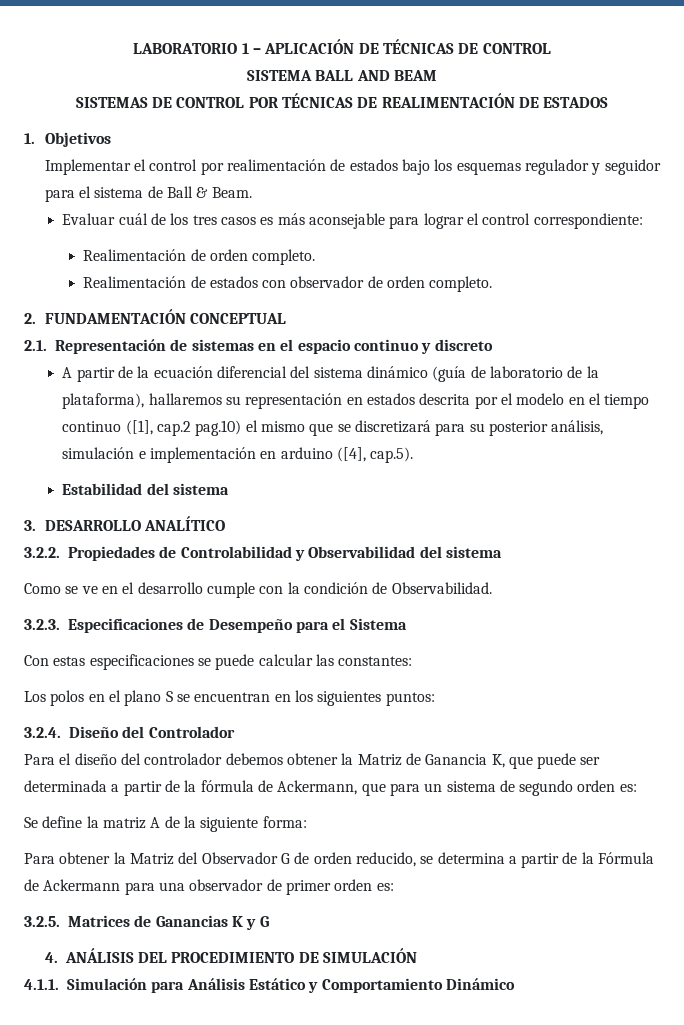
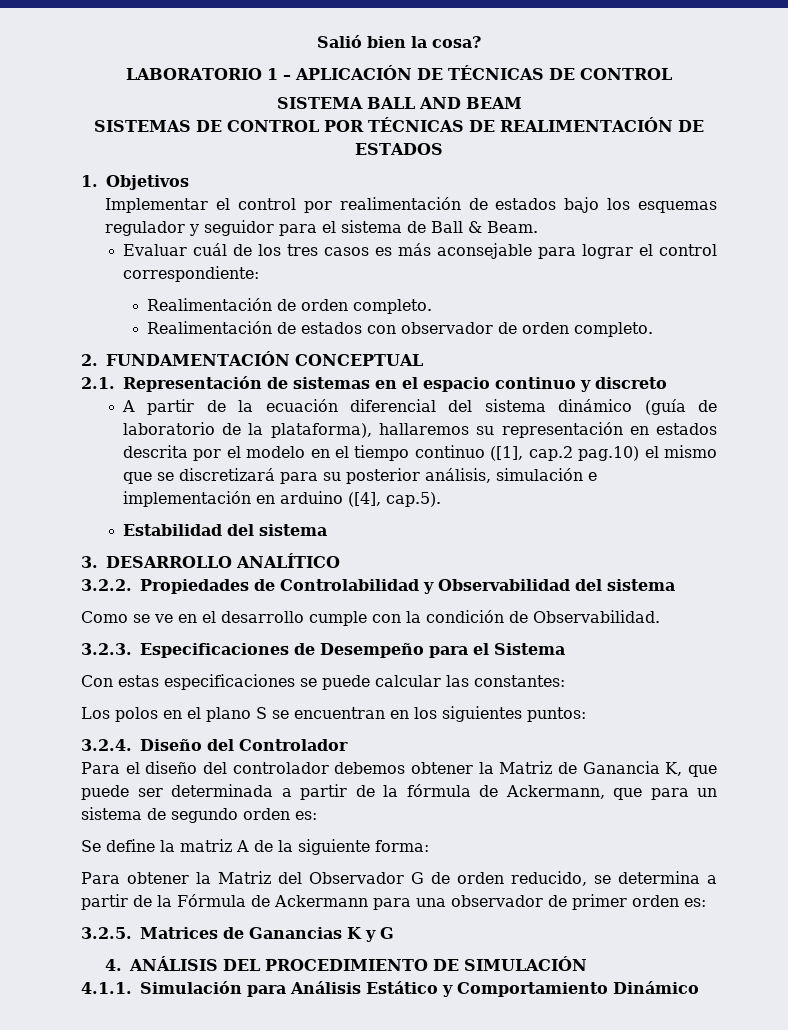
(133, 48) none -> [317,35,481,48] Salió bien la cosa? //

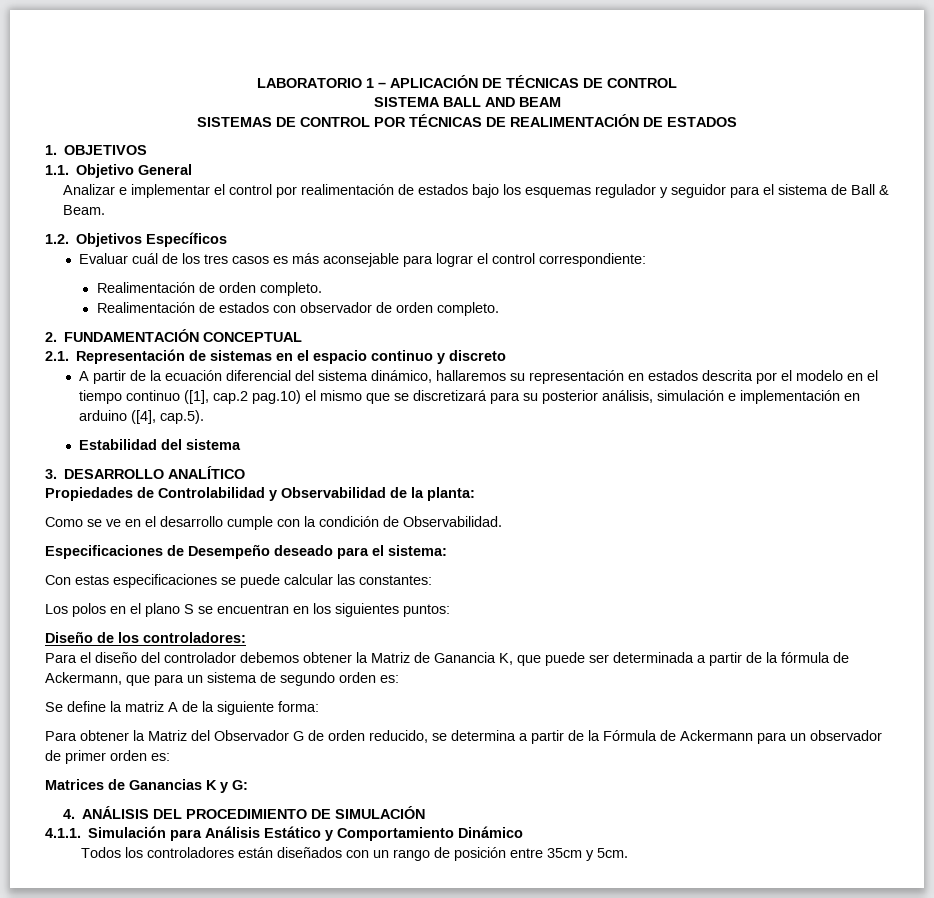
[317,35,481,48] Salió bien la cosa? // -> (257, 83) none
[106,175,189,190] [105,198,209,213] Objetivos // Implementar -> [64,145,148,155] [45,164,193,178] [62,184,210,198] OBJETIVOS // 1.1. Objetivo General // Analizar e implementar
(539, 227) none -> [45,232,228,247] // 1.2. Objetivos Específicos
[558,399,717,415] [122,422,372,438] dinámico (guía de laboratorio de la plataforma), -> [370,370,432,383] dinámico,
[81,579,132,591] 3.2.2. -> (246, 472) none
[575,579,675,591] del sistema -> [390,487,475,501] de la planta:
[81,643,132,655] 3.2.3. -> (502, 521) none
[429,643,565,658] para el Sistema -> [274,545,447,559] deseado para el sistema:
[81,739,348,751] 3.2.4. Diseño del Controlador -> [45,631,246,643] Diseño de los controladores:
[415,898,446,907] una -> [790,733,806,741] un
[81,927,132,939] 3.2.5. -> (170, 757) none
[380,927,394,939] G -> [232,780,248,790] G:
(699, 987) none -> [80,847,628,861] // Todos los controladores están diseñados con un rango de posición entre 35cm y 5cm.

